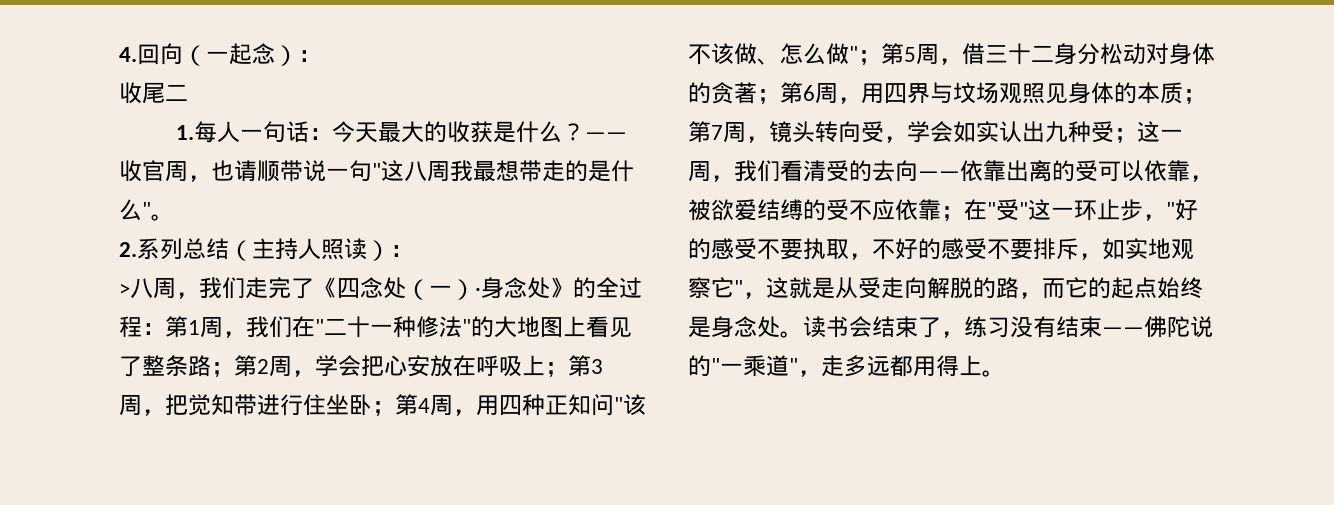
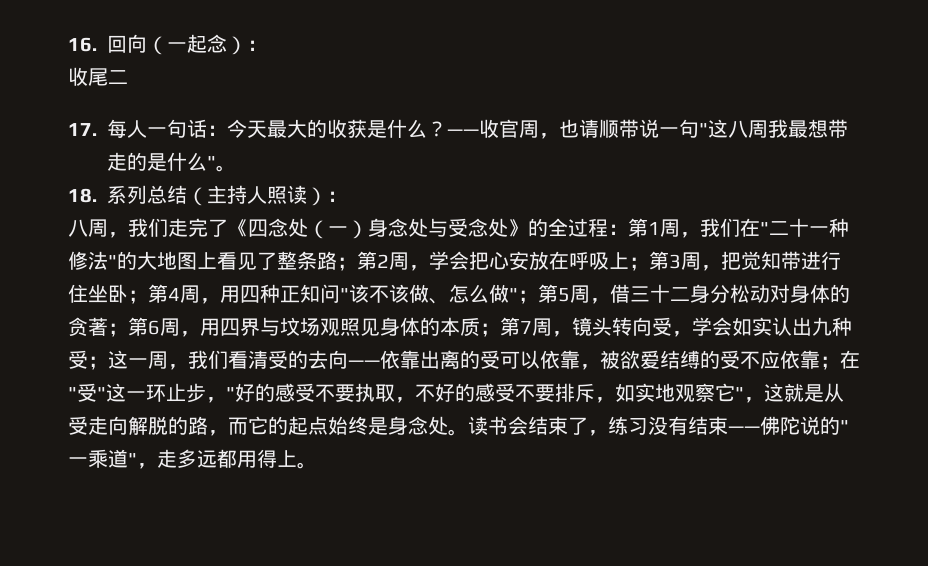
[119,47,137,62] 4. -> [68,37,97,52] 16.
[176,125,195,140] 1. -> [68,123,97,136] 17.
[119,242,137,257] 2. -> [68,188,97,203] 18.
[119,283,130,296] > -> (347, 196) none
[475,277,504,299] ·身 -> [368,218,468,237] 身念处与受

